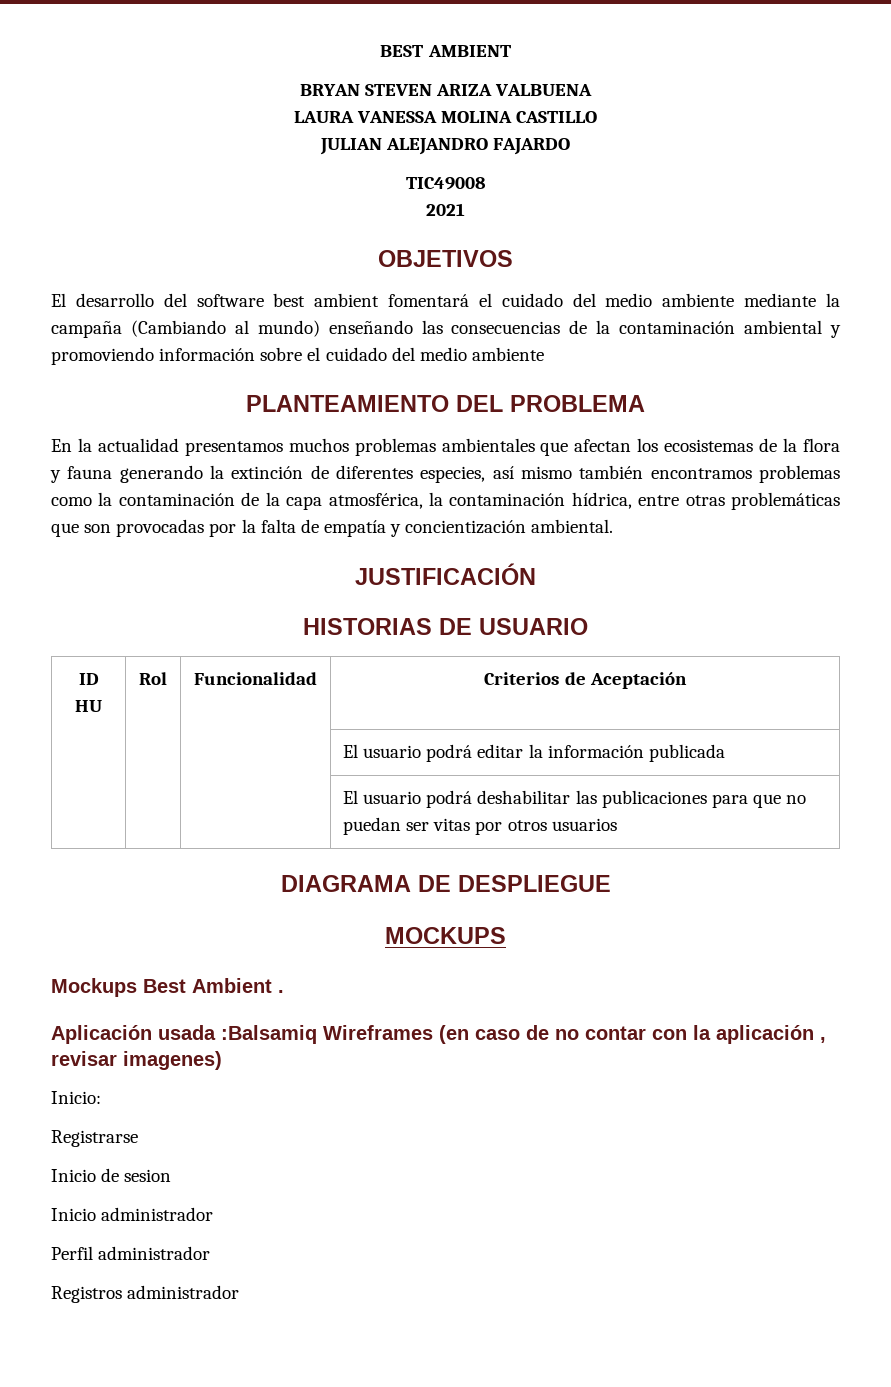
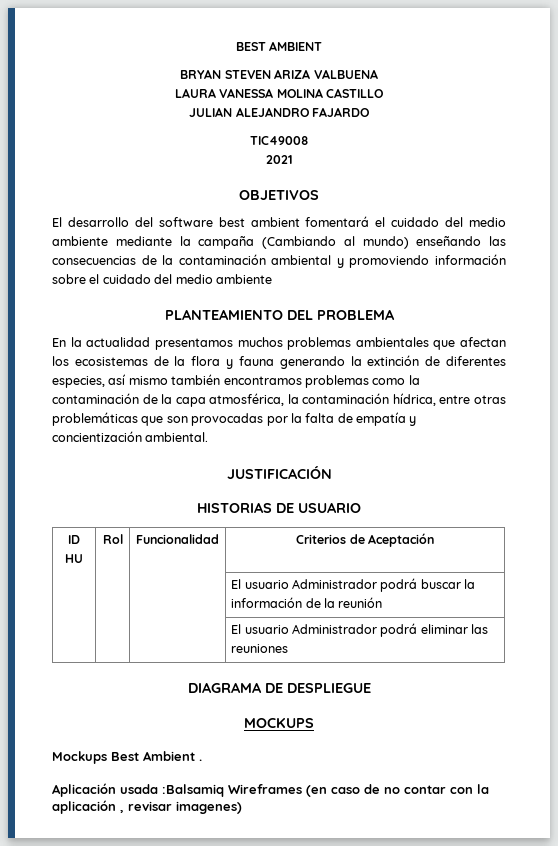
[426,744,725,762] [343,790,807,808] [343,817,617,835] podrá editar la información publicada // | | | El usuario podrá deshabilitar las publicaciones para que no puedan ser vitas por otros usuarios -> [291,578,476,592] [231,597,383,608] [231,623,489,637] [231,644,289,653] Administrador podrá buscar la información de la reunión // | | | El usuario Administrador podrá eliminar las reuniones
[51,1091,101,1104] [51,1130,138,1147] [51,1168,172,1182] [51,1207,214,1221] [51,1246,211,1260] [51,1285,240,1303] // Inicio: // Registrarse // Inicio de sesion // Inicio administrador // Perfil administrador // Registros administrador -> (242, 807) none

